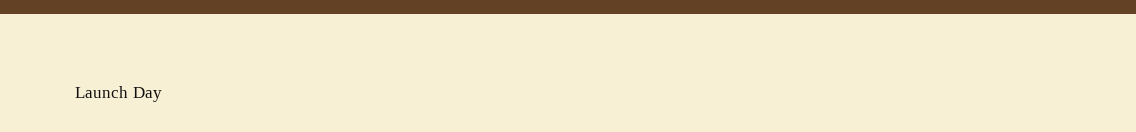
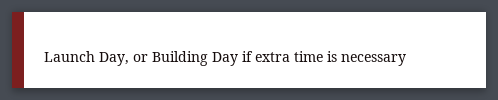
[132,87,162,102] Day -> [99,51,406,66] Day, or Building Day if extra time is necessary

